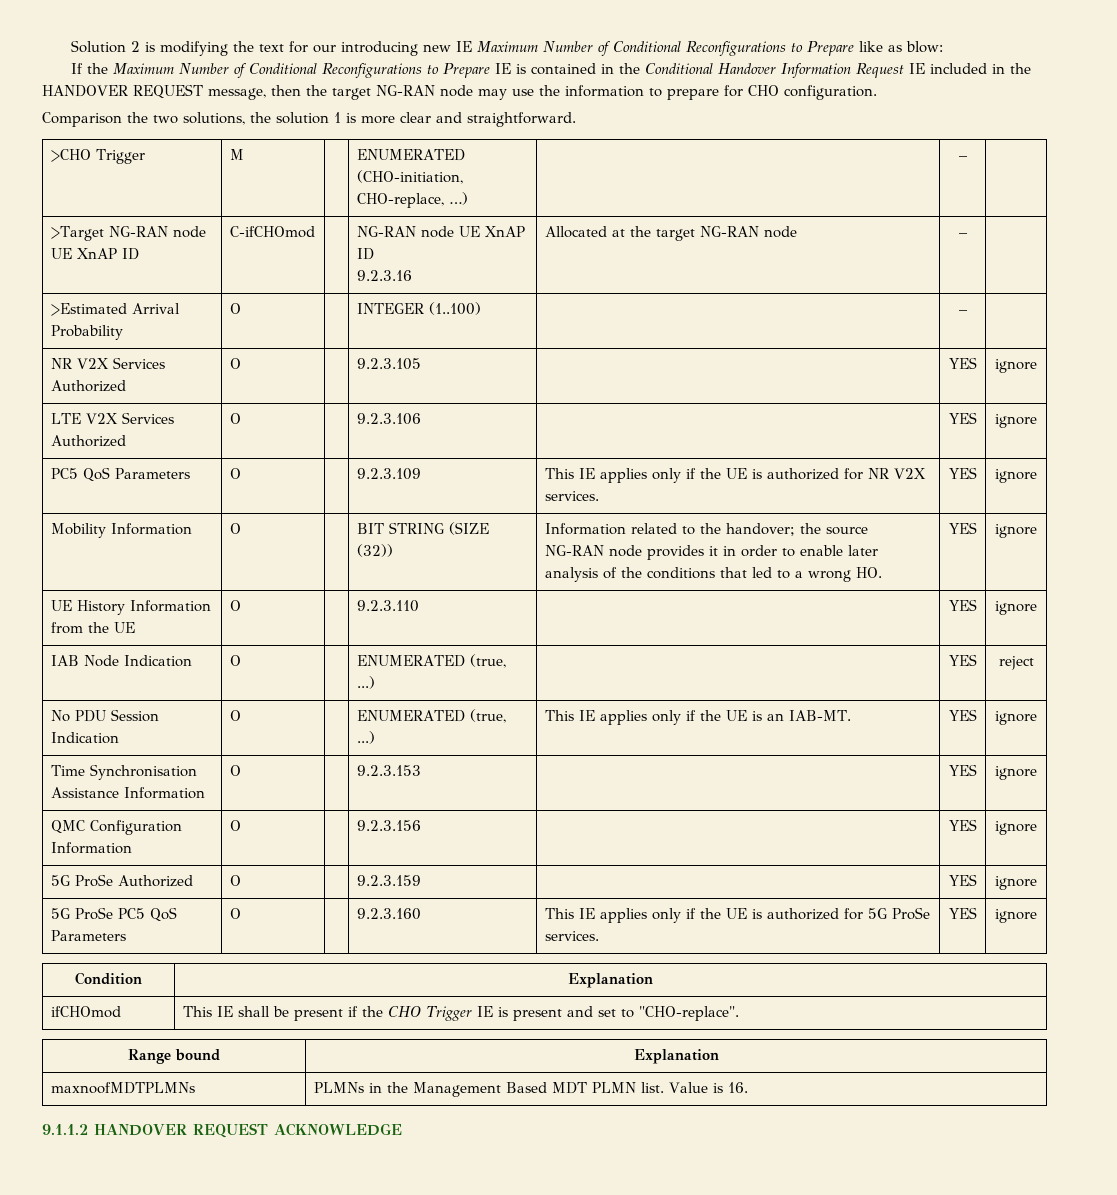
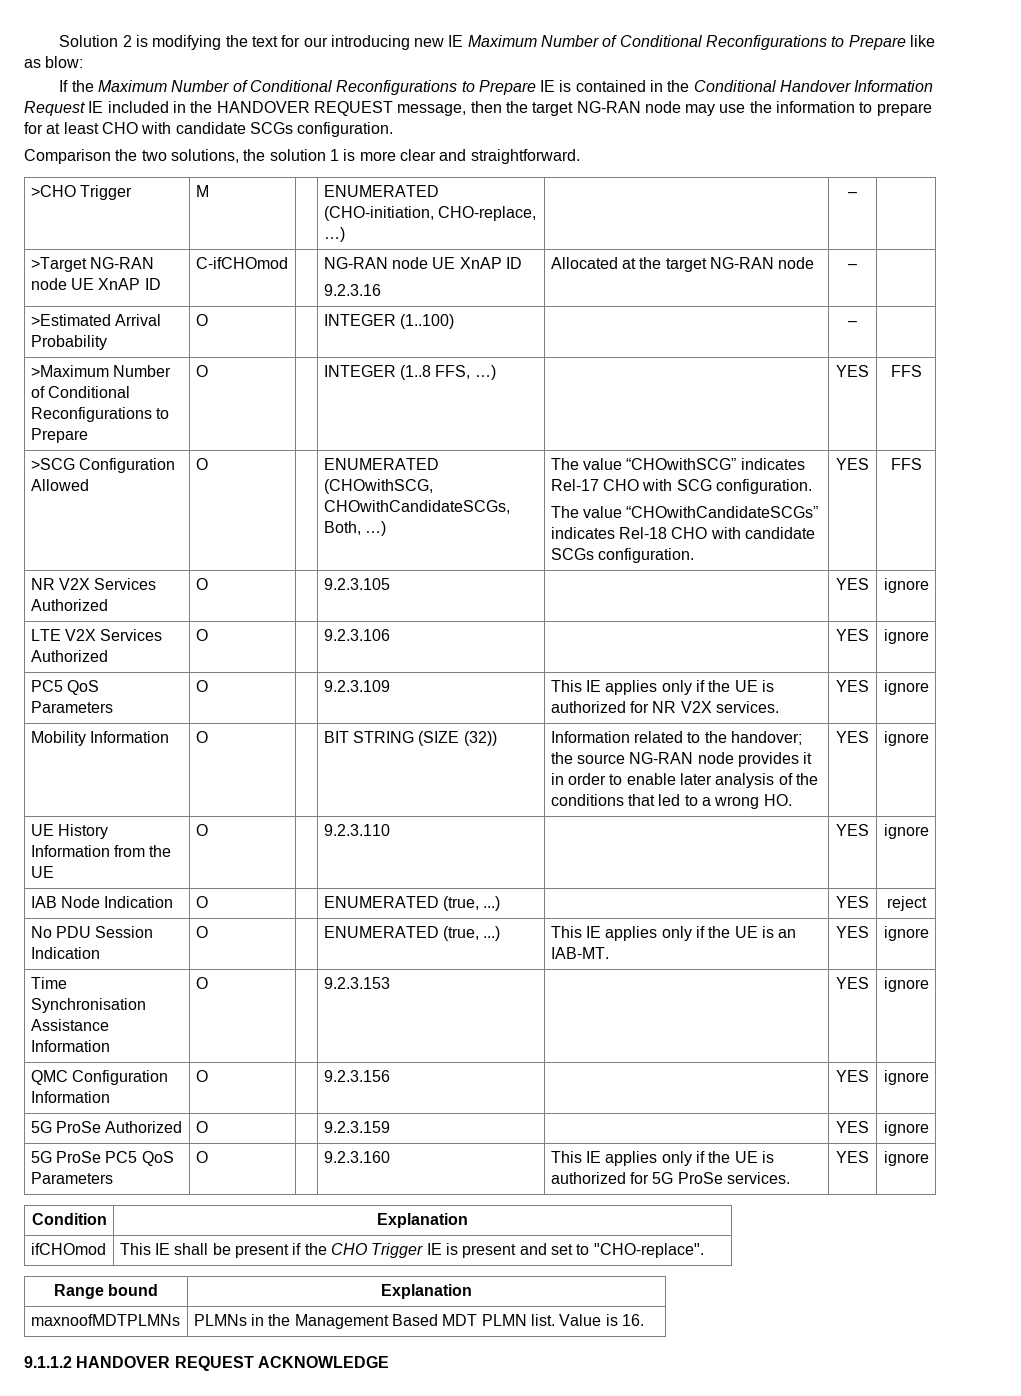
[748,85,779,96] CHO -> [46,122,293,134] at least CHO with candidate SCGs
(968, 312) none -> [30,365,172,377] [30,386,131,398] [30,407,170,422] [30,428,88,443] [195,365,208,377] [323,365,496,380] [836,365,869,377] [890,365,922,377] [30,458,176,473] [30,479,89,491] [195,458,208,470] [323,458,439,470] [323,479,433,494] [323,500,510,514] [323,521,387,536] [550,458,805,470] [550,479,813,494] [550,506,819,518] [550,527,816,539] [550,548,695,563] [836,458,869,470] [890,458,922,470] // >Maximum Number of Conditional Reconfigurations to Prepare | O | | INTEGER (1..8 FFS, …) | | YES | FFS // >SCG Configuration Allowed | O | | ENUMERATED (CHOwithSCG, CHOwithCandidateSCGs, Both, …) | The value “CHOwithSCG” indicates Rel-17 CHO with SCG configuration. // The value “CHOwithCandidateSCGs” indicates Rel-18 CHO with candidate SCGs configuration. | YES | FFS

